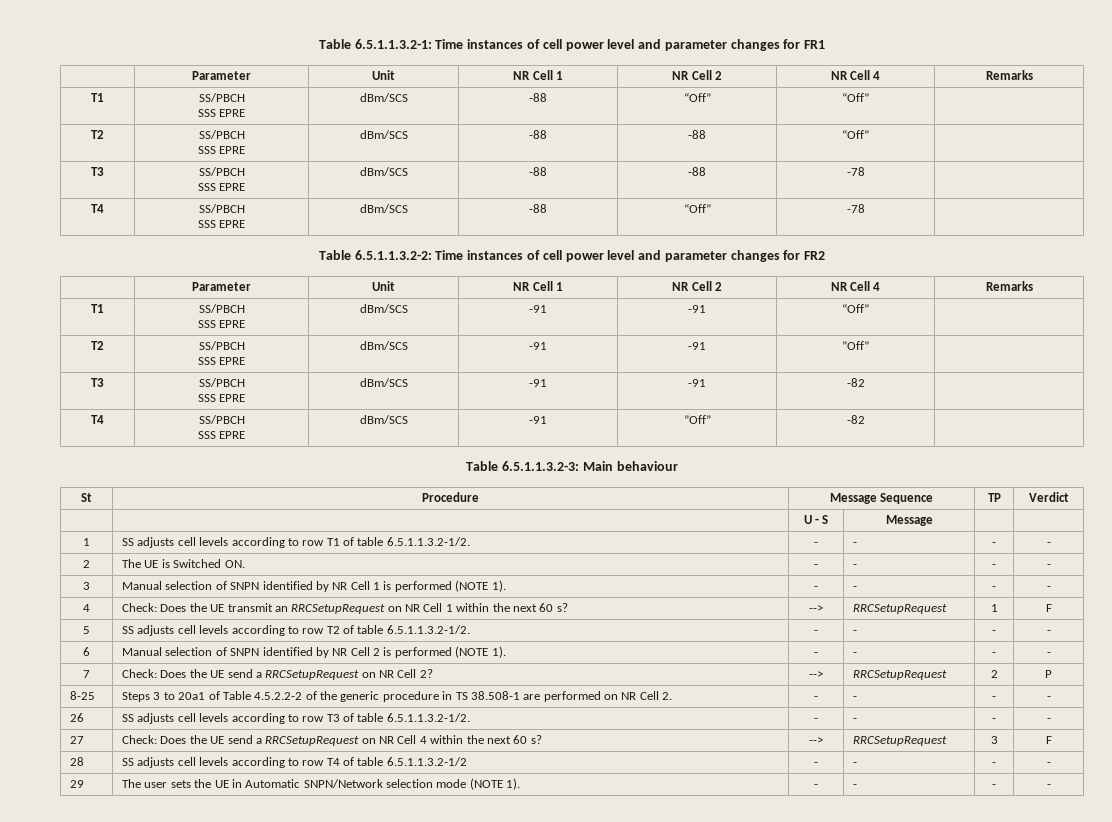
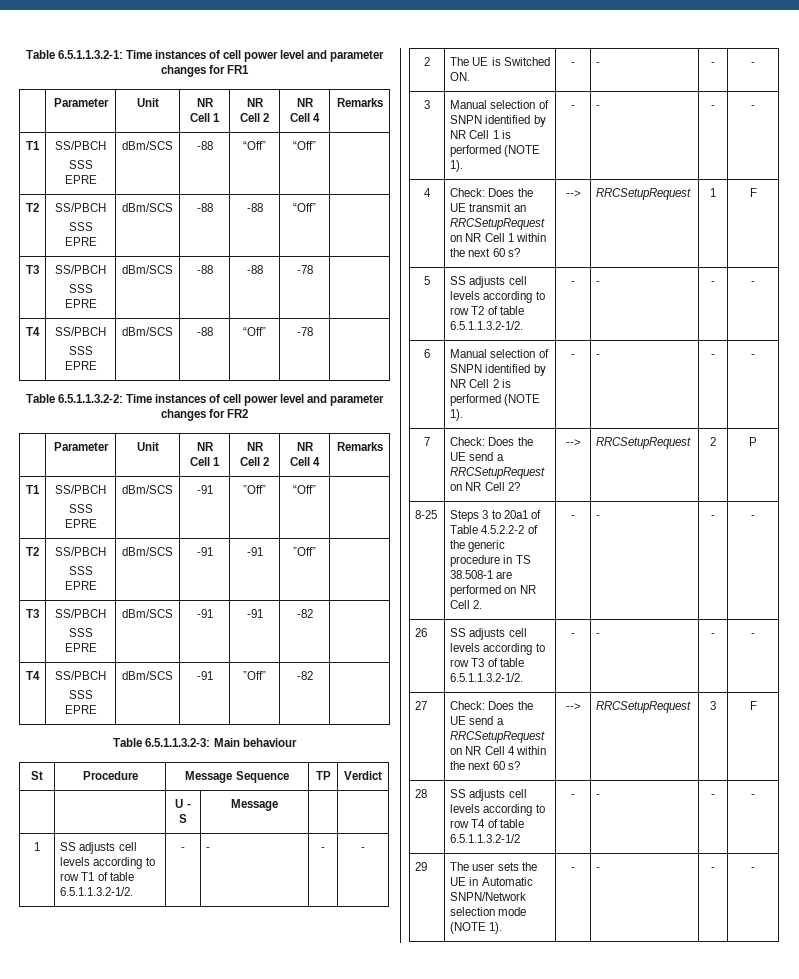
[688,305,706,313] -91 -> [243,485,266,494] ”Off”

